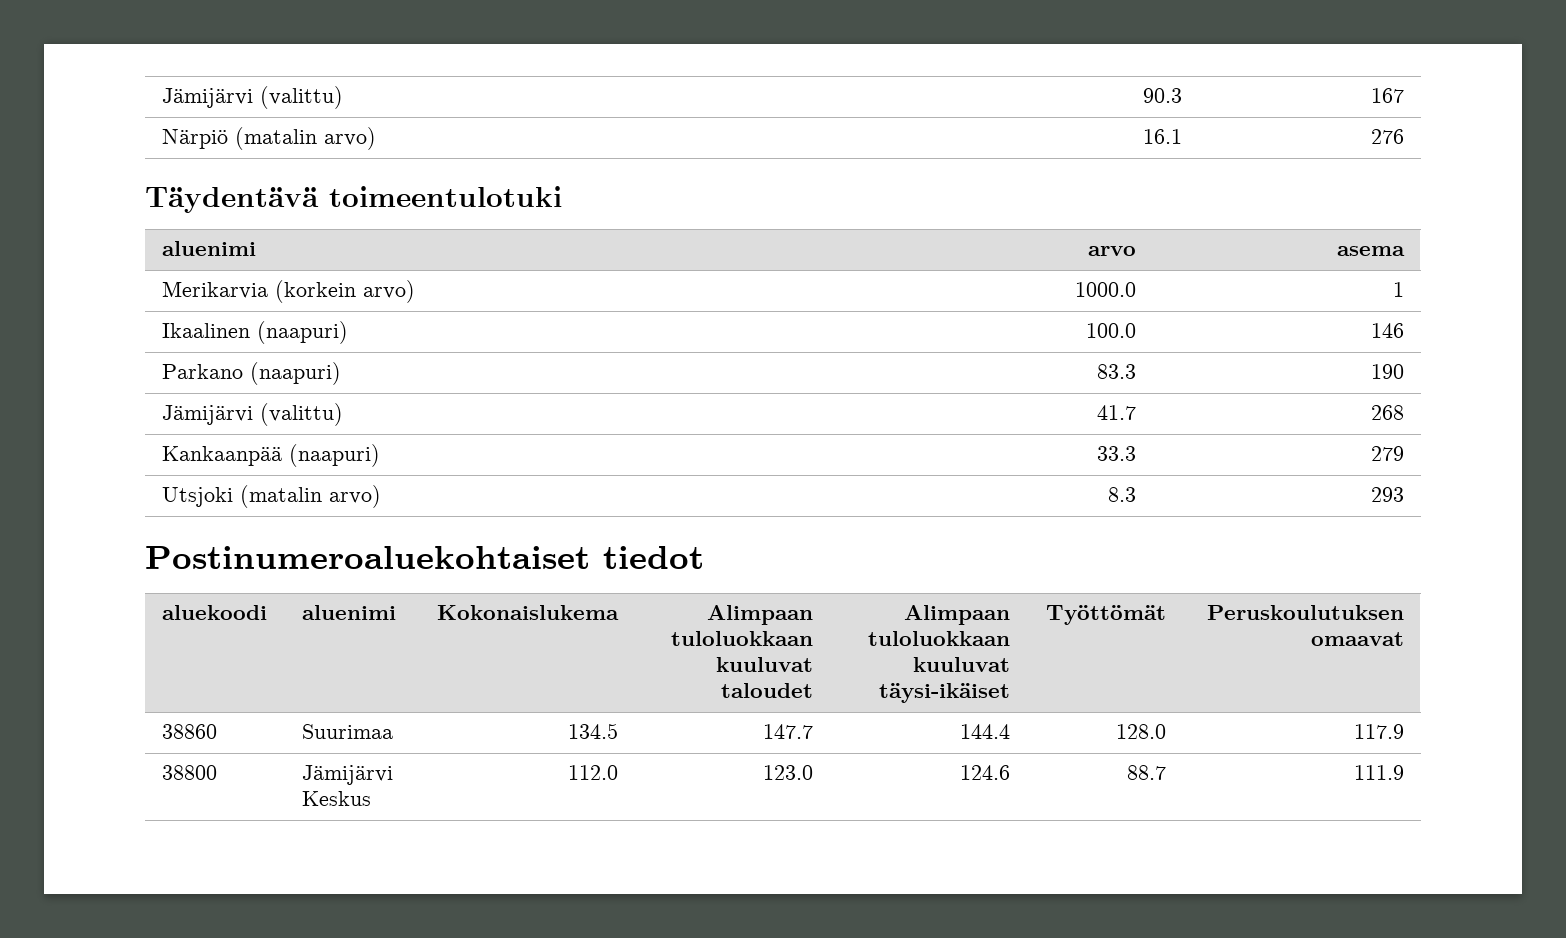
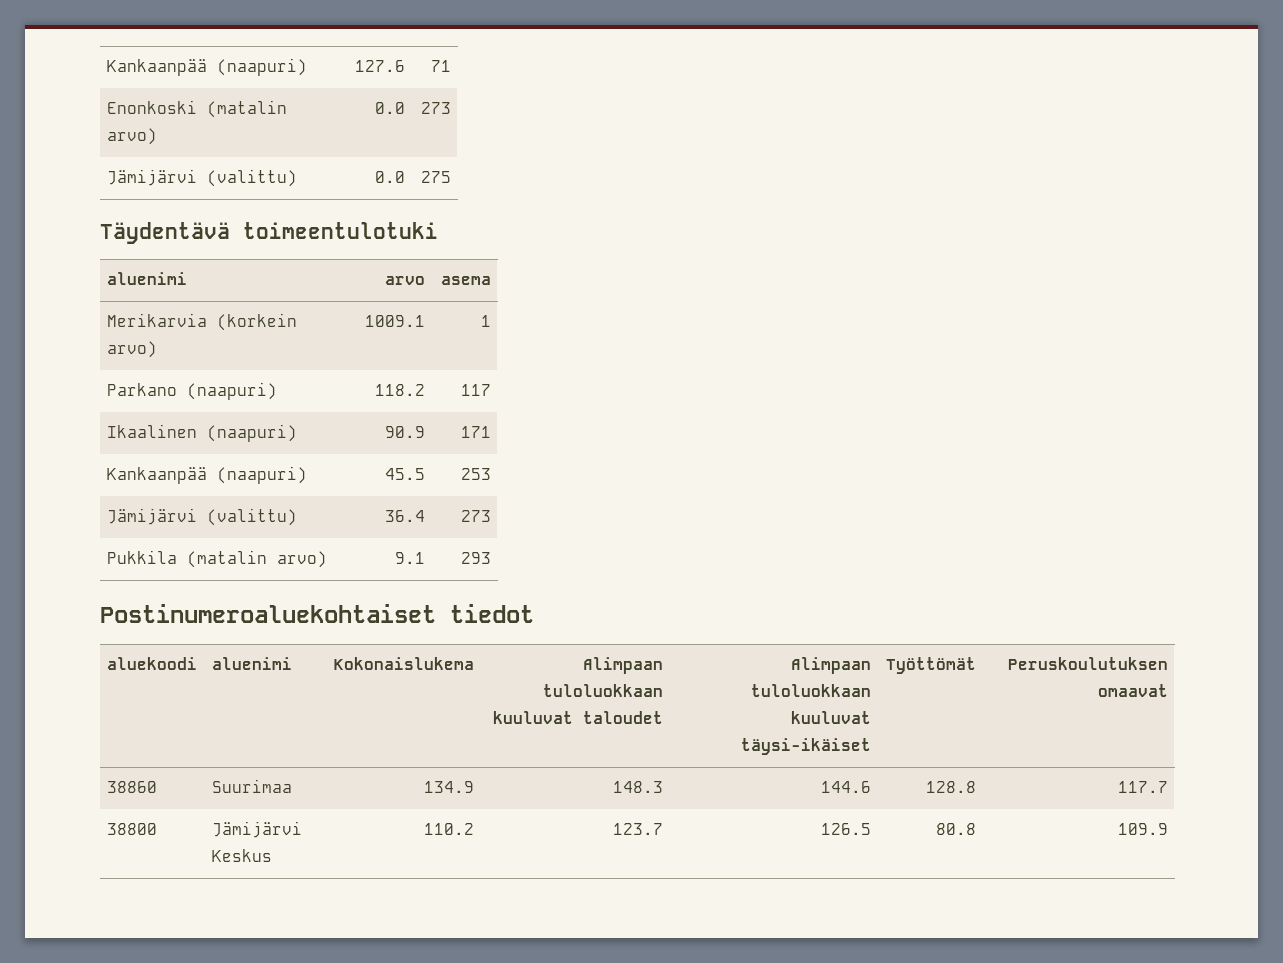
[162,86,344,109] [1142,88,1182,103] [1370,88,1404,103] [162,127,377,150] [1142,129,1182,144] [1370,129,1404,144] Jämijärvi (valittu) | 90.3 | 167 // Närpiö (matalin arvo) | 16.1 | 276 -> [107,58,308,76] [354,60,405,72] [430,60,451,72] [107,100,288,118] [107,128,158,145] [374,102,405,114] [420,102,451,114] [107,169,298,187] [374,171,405,183] [420,171,451,183] Kankaanpää (naapuri) | 127.6 | 71 // Enonkoski (matalin arvo) | 0.0 | 273 // Jämijärvi (valittu) | 0.0 | 275
[1074,282,1136,297] [1392,282,1404,297] 1000.0 | 1 -> [364,315,425,327] [480,315,491,327] [107,382,278,400] [374,384,425,396] [460,384,491,396] 1009.1 | 1 // Parkano (naapuri) | 118.2 | 117
[1085,323,1136,338] [1370,323,1404,338] [162,362,342,385] [1096,364,1136,379] [1370,364,1404,379] [162,403,344,426] [1096,405,1136,420] [1370,405,1404,420] [162,444,381,467] [1096,446,1136,461] [1370,446,1404,461] [162,485,382,508] [1107,487,1136,502] 100.0 | 146 // Parkano (naapuri) | 83.3 | 190 // Jämijärvi (valittu) | 41.7 | 268 // Kankaanpää (naapuri) | 33.3 | 279 // Utsjoki (matalin arvo) | 8.3 -> [384,426,425,438] [460,426,491,438] [107,466,308,484] [384,468,425,480] [460,468,491,480] [107,508,298,526] [384,510,425,522] [460,510,491,522] [107,550,328,568] [394,552,425,564] 90.9 | 171 // Kankaanpää (naapuri) | 45.5 | 253 // Jämijärvi (valittu) | 36.4 | 273 // Pukkila (matalin arvo) | 9.1
[567,723,618,739] [762,724,813,739] [959,724,1010,739] [1115,724,1166,739] [1353,724,1404,739] [162,765,218,780] [302,765,394,785] [302,791,372,806] [567,765,618,780] [762,765,813,780] [959,765,1010,780] [1126,765,1166,780] [1353,765,1404,780] 134.5 | 147.7 | 144.4 | 128.0 | 117.9 // 38800 | Jämijärvi Keskus | 112.0 | 123.0 | 124.6 | 88.7 | 111.9 -> [423,781,474,793] [612,781,663,793] [820,781,871,793] [925,781,976,793] [1117,781,1168,793] [107,823,158,835] [212,821,303,838] [212,849,273,862] [423,823,474,835] [612,823,663,835] [820,823,871,835] [935,823,976,835] [1117,823,1168,835] 134.9 | 148.3 | 144.6 | 128.8 | 117.7 // 38800 | Jämijärvi Keskus | 110.2 | 123.7 | 126.5 | 80.8 | 109.9

